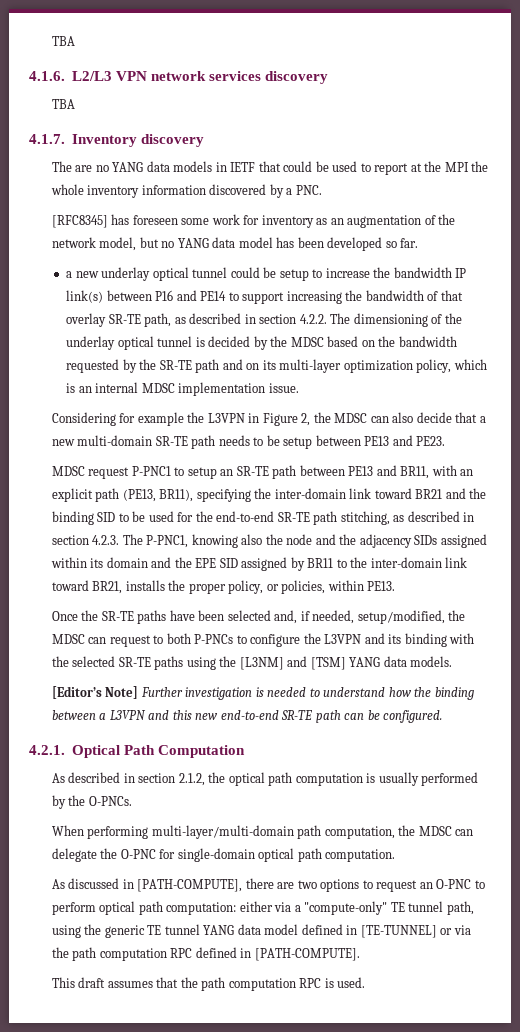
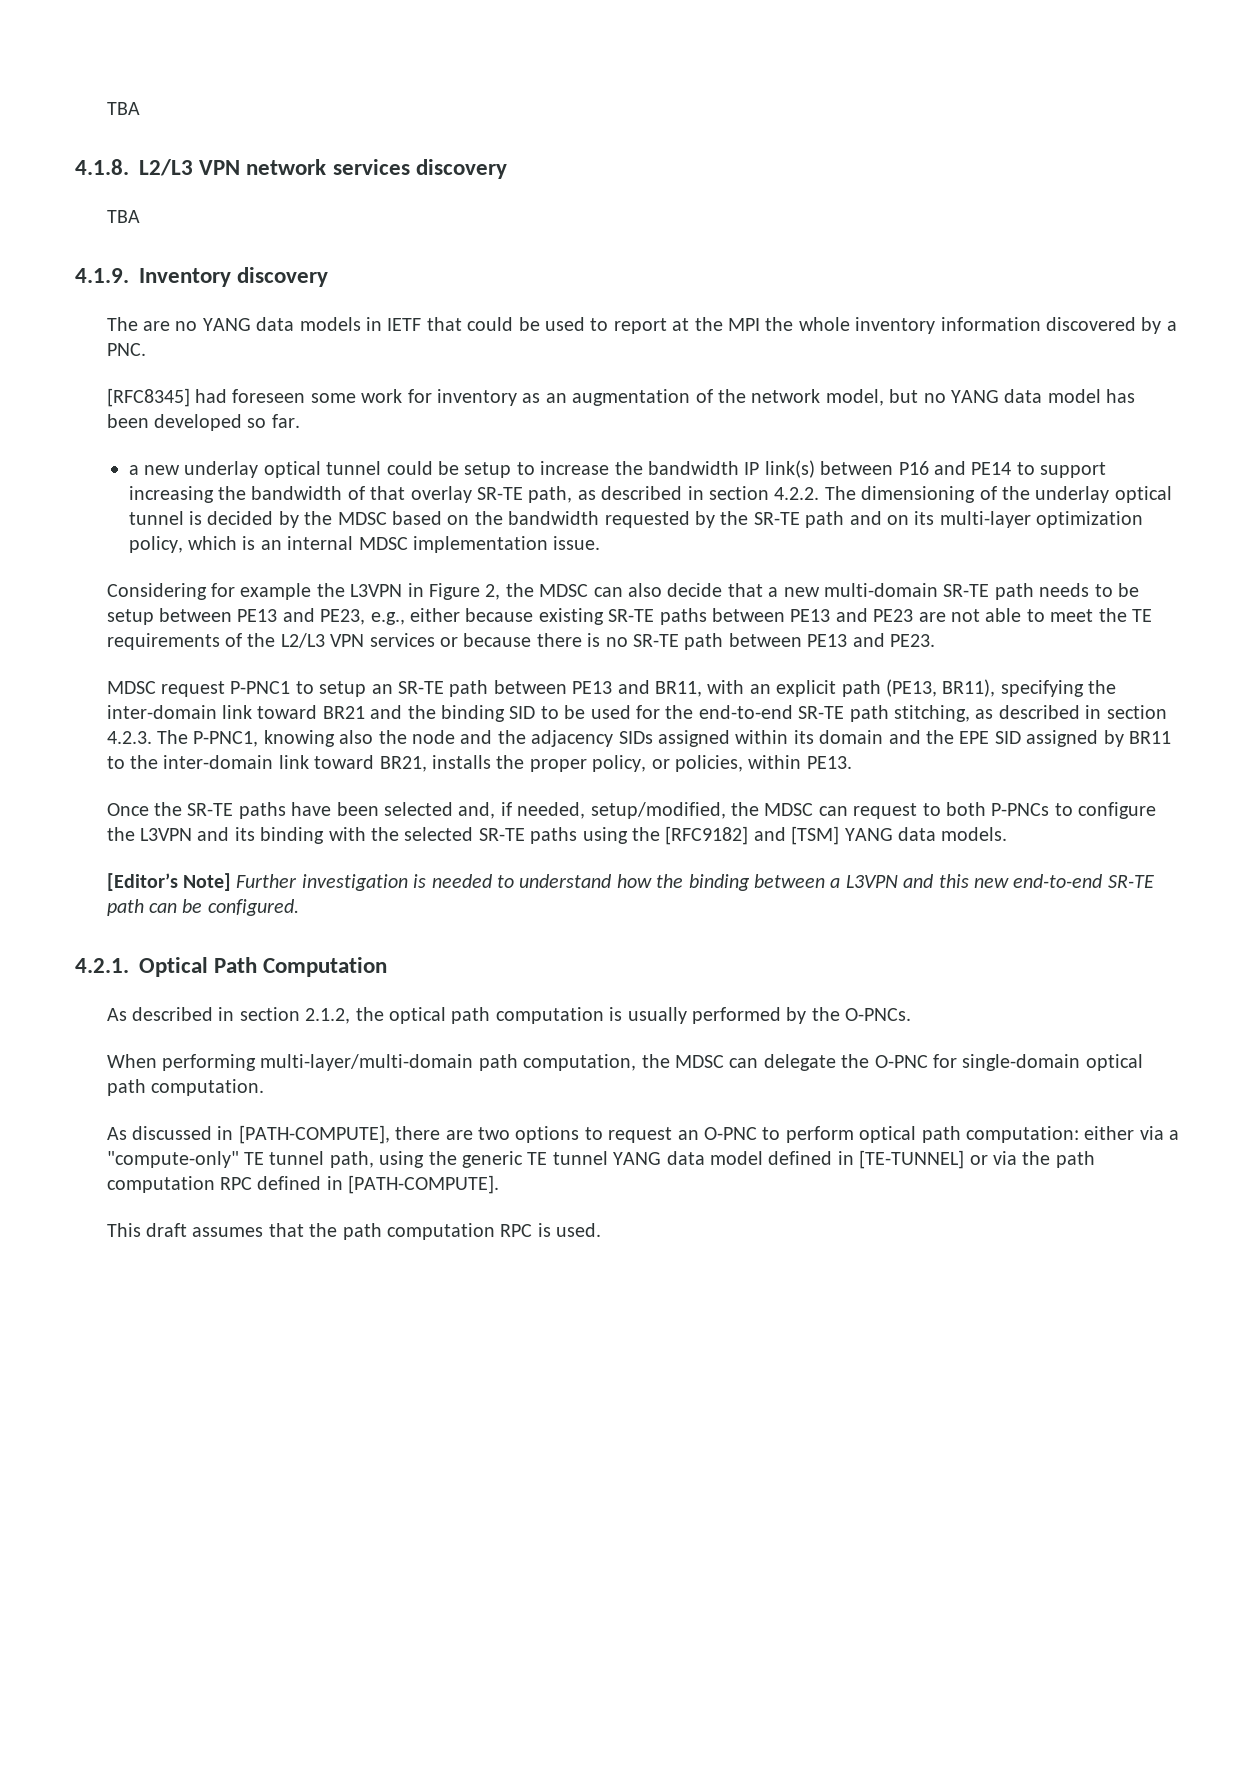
[51,36,75,46] [29,71,65,81] TBA // 4.1.6. -> [106,102,140,115] [75,159,129,175] TBA // 4.1.8.
[29,134,65,144] 4.1.7. -> [75,268,129,283] 4.1.9.
[111,214,130,225] has -> [194,389,227,403] had
(413, 440) none -> [320,608,1152,625] [106,633,885,650] PE23, e.g., either because existing SR-TE paths between PE13 and PE23 are not able to meet the TE requirements of the L2/L3 VPN services or because there is no SR-TE path between PE13 and
[239,657,284,670] [L3NM] -> [665,826,749,845] [RFC9182]

